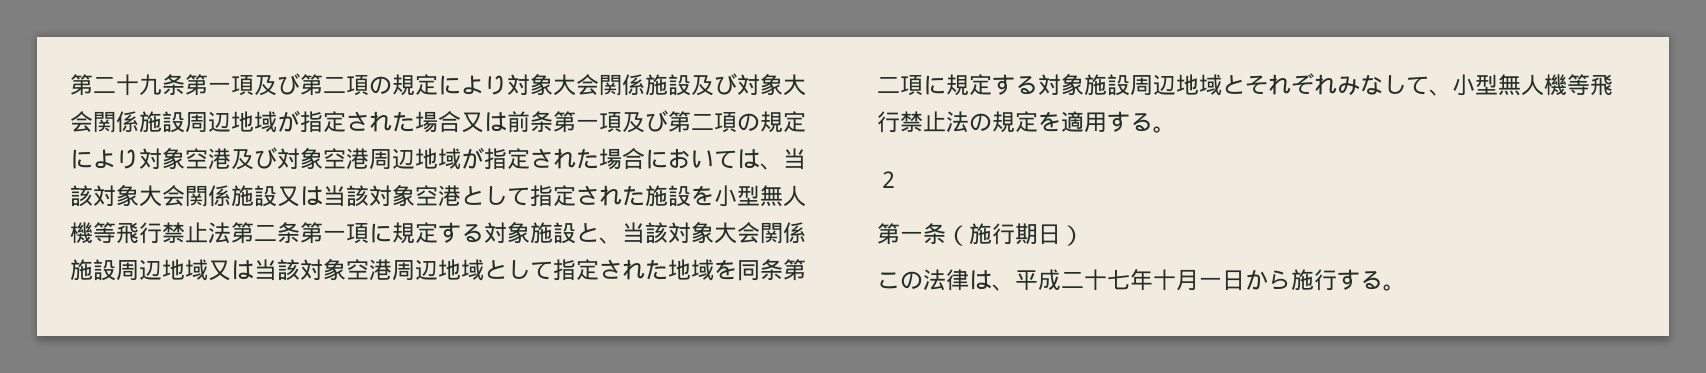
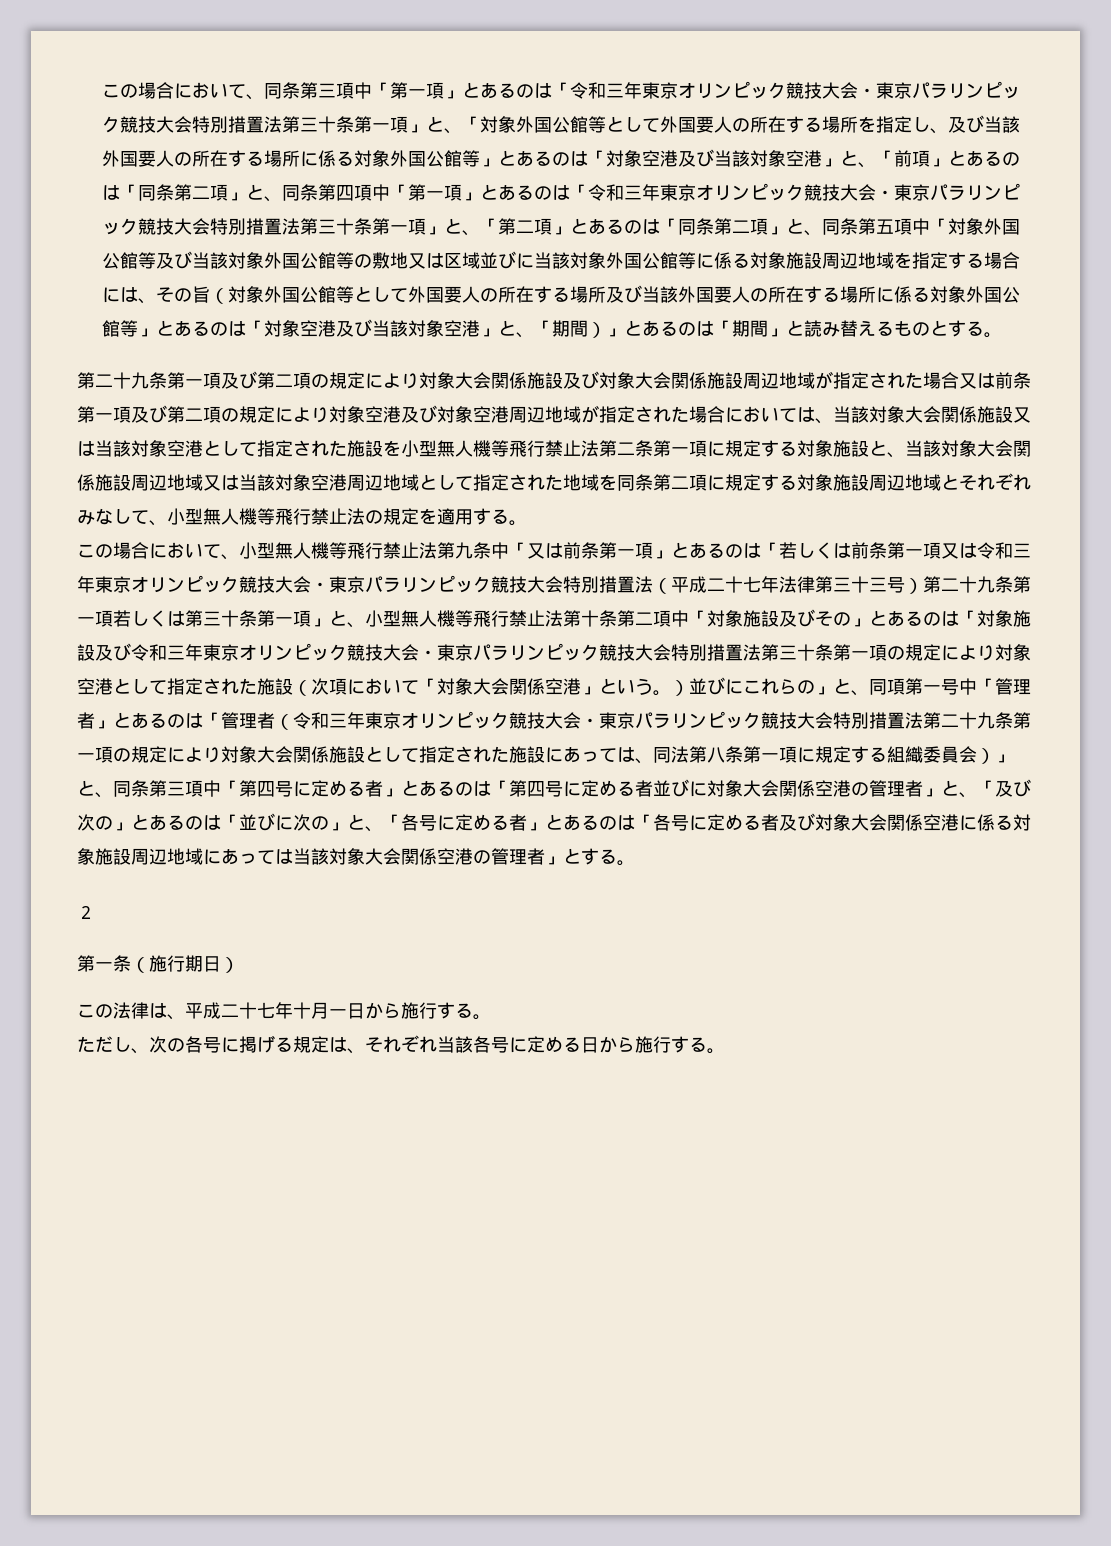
(70, 85) none -> [102,81,1021,100] [102,115,1021,134] [102,149,1021,168] [102,183,1021,202] [102,218,1021,236] [102,251,1021,269] [102,285,1021,304] [102,319,1003,338] この場合において、同条第三項中「第一項」とあるのは「令和三年東京オリンピック競技大会・東京パラリンピック競技大会特別措置法第三十条第一項」と、「対象外国公館等として外国要人の所在する場所を指定し、及び当該外国要人の所在する場所に係る対象外国公館等」とあるのは「対象空港及び当該対象空港」と、「前項」とあるのは「同条第二項」と、同条第四項中「第一項」とあるのは「令和三年東京オリンピック競技大会・東京パラリンピック競技大会特別措置法第三十条第一項」と、「第二項」とあるのは「同条第二項」と、同条第五項中「対象外国公館等及び当該対象外国公館等の敷地又は区域並びに当該対象外国公館等に係る対象施設周辺地域を指定する場合には、その旨（対象外国公館等として外国要人の所在する場所及び当該外国要人の所在する場所に係る対象外国公館等」とあるのは「対象空港及び当該対象空港」と、「期間）」とあるのは「期間」と読み替えるものとする。 //
(1176, 129) none -> [77,542,1031,560] [77,575,1031,594] [77,609,1031,628] [77,643,1031,661] [77,677,1031,696] [77,711,1031,730] [77,746,1013,764] [77,779,1031,798] [77,813,1031,832] [77,848,635,866] // この場合において、小型無人機等飛行禁止法第九条中「又は前条第一項」とあるのは「若しくは前条第一項又は令和三年東京オリンピック競技大会・東京パラリンピック競技大会特別措置法（平成二十七年法律第三十三号）第二十九条第一項若しくは第三十条第一項」と、小型無人機等飛行禁止法第十条第二項中「対象施設及びその」とあるのは「対象施設及び令和三年東京オリンピック競技大会・東京パラリンピック競技大会特別措置法第三十条第一項の規定により対象空港として指定された施設（次項において「対象大会関係空港」という。）並びにこれらの」と、同項第一号中「管理者」とあるのは「管理者（令和三年東京オリンピック競技大会・東京パラリンピック競技大会特別措置法第二十九条第一項の規定により対象大会関係施設として指定された施設にあっては、同法第八条第一項に規定する組織委員会）」と、同条第三項中「第四号に定める者」とあるのは「第四号に定める者並びに対象大会関係空港の管理者」と、「及び次の」とあるのは「並びに次の」と、「各号に定める者」とあるのは「各号に定める者及び対象大会関係空港に係る対象施設周辺地域にあっては当該対象大会関係空港の管理者」とする。
(1406, 287) none -> [77,1035,725,1054] // ただし、次の各号に掲げる規定は、それぞれ当該各号に定める日から施行する。

